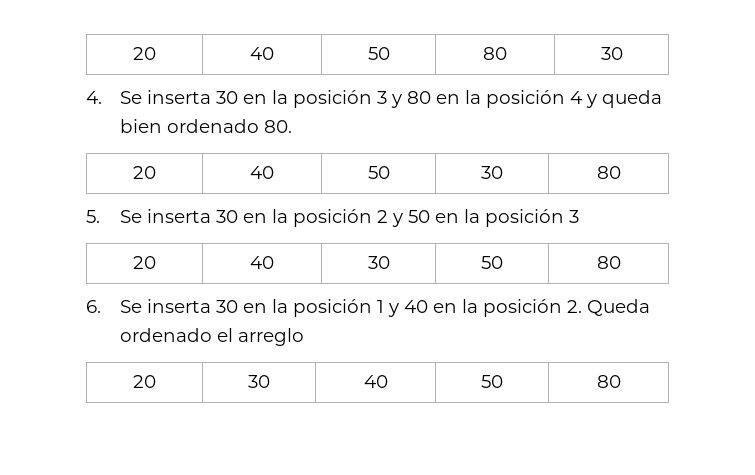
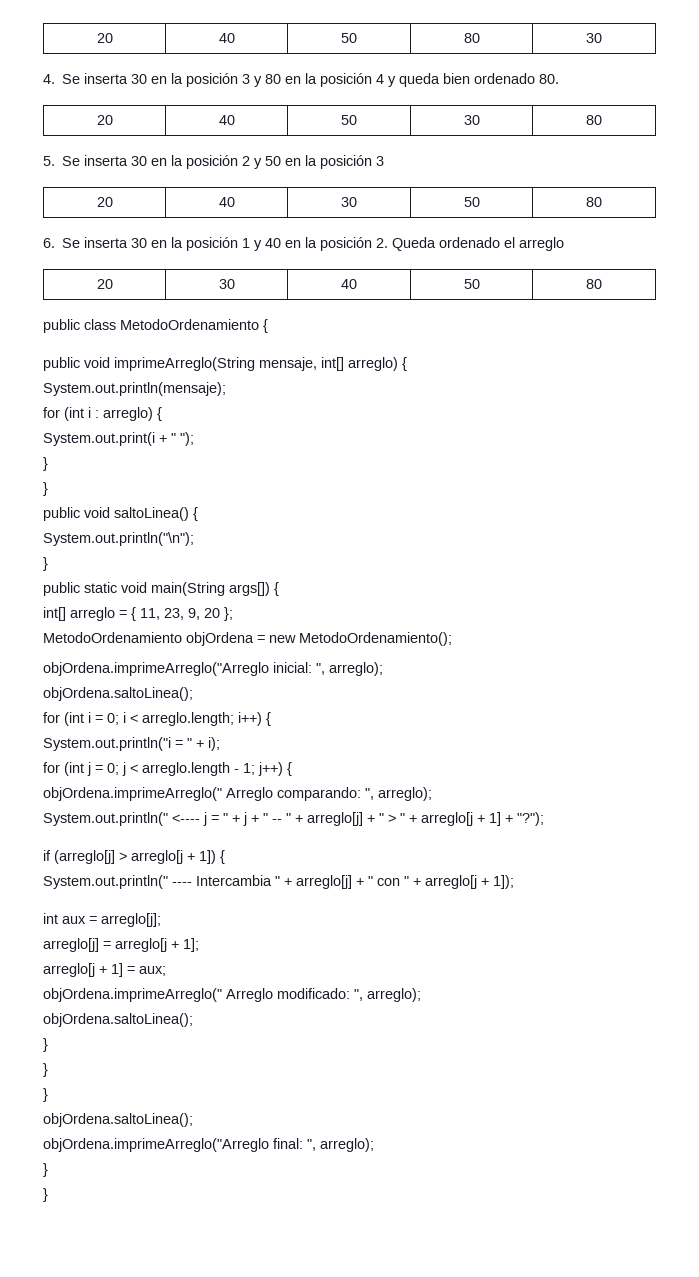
(621, 381) none -> [43,319,268,333] [43,357,407,371] [43,382,226,396] [43,407,162,421] [43,432,194,446] [43,457,48,471] [43,482,48,496] [43,507,198,521] [43,532,194,546] [43,557,48,571] [43,582,279,596] [43,607,233,621] [43,632,452,646] [43,662,383,676] [43,687,193,701] [43,712,271,726] [43,737,220,751] [43,762,292,776] [43,787,432,801] [43,812,544,826] [43,850,225,864] [43,875,514,889] [43,913,161,927] [43,938,199,952] [43,963,166,977] [43,988,421,1002] [43,1013,193,1027] [43,1038,48,1052] [43,1063,48,1077] [43,1088,48,1102] [43,1113,193,1127] [43,1138,374,1152] [43,1163,48,1177] [43,1188,48,1202] // public class MetodoOrdenamiento { // public void imprimeArreglo(String mensaje, int[] arreglo) { // System.out.println(mensaje); // for (int i : arreglo) { // System.out.print(i + " "); // } // } // public void saltoLinea() { // System.out.println("\n"); // } // public static void main(String args[]) { // int[] arreglo = { 11, 23, 9, 20 }; // MetodoOrdenamiento objOrdena = new MetodoOrdenamiento(); // objOrdena.imprimeArreglo("Arreglo inicial: ", arreglo); // objOrdena.saltoLinea(); // for (int i = 0; i < arreglo.length; i++) { // System.out.println("i = " + i); // for (int j = 0; j < arreglo.length - 1; j++) { // objOrdena.imprimeArreglo(" Arreglo comparando: ", arreglo); // System.out.println(" <---- j = " + j + " -- " + arreglo[j] + " > " + arreglo[j + 1] + "?"); // if (arreglo[j] > arreglo[j + 1]) { // System.out.println(" ---- Intercambia " + arreglo[j] + " con " + arreglo[j + 1]); // int aux = arreglo[j]; // arreglo[j] = arreglo[j + 1]; // arreglo[j + 1] = aux; // objOrdena.imprimeArreglo(" Arreglo modificado: ", arreglo); // objOrdena.saltoLinea(); // } // } // } // objOrdena.saltoLinea(); // objOrdena.imprimeArreglo("Arreglo final: ", arreglo); // } // }

